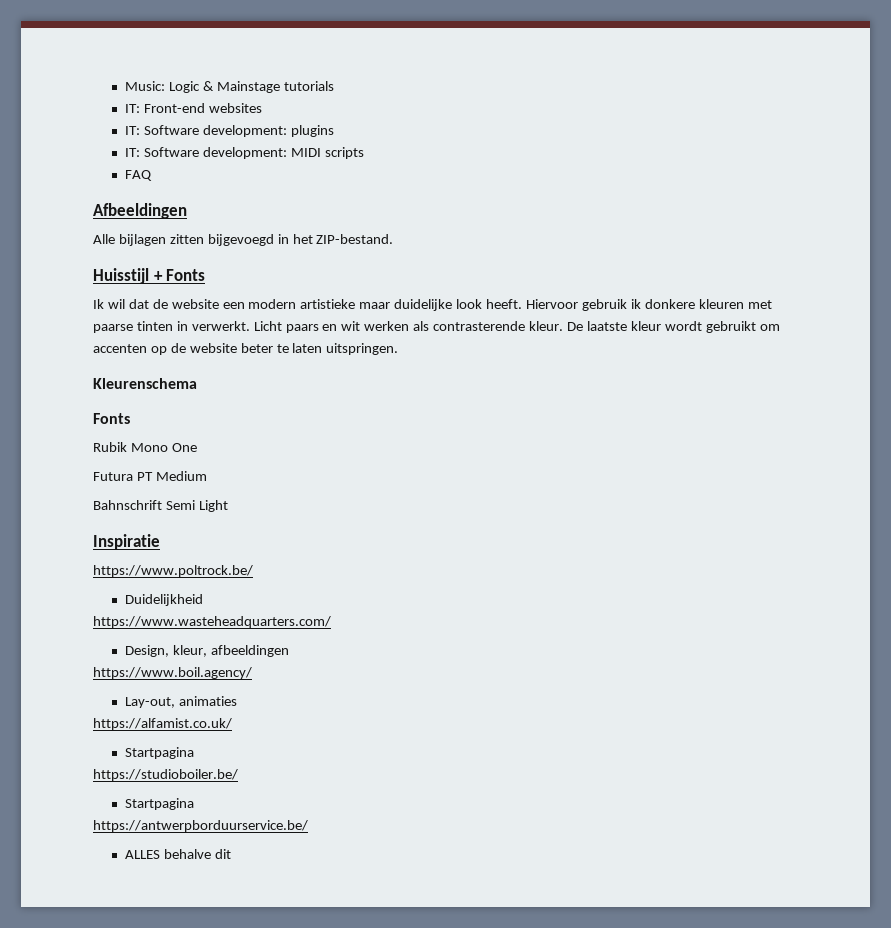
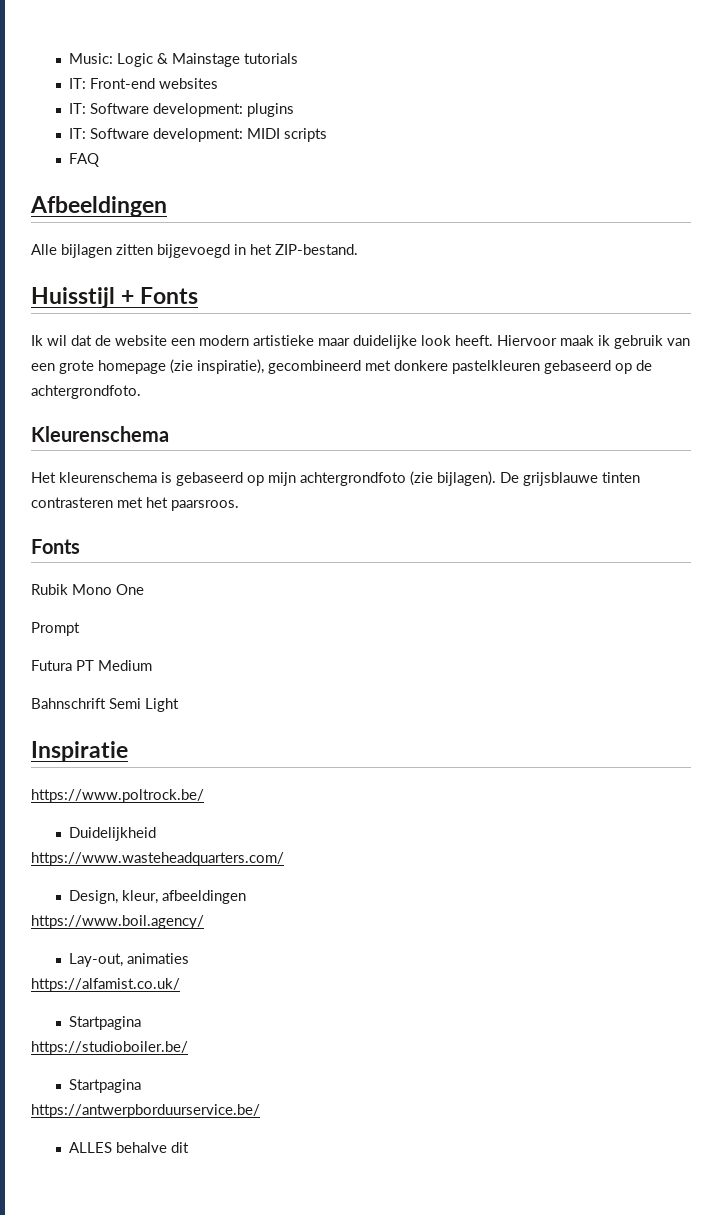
[581,299,772,311] [93,321,780,333] [93,343,399,355] [93,378,197,389] gebruik ik donkere kleuren met paarse tinten in verwerkt. Licht paars en wit werken als contrasterende kleur. De laatste kleur wordt gebruikt om accenten op de website beter te laten uitspringen. // Kleurenschema -> [560,335,690,349] [31,359,652,374] [31,385,141,399] [31,426,169,442] [31,471,640,486] [31,497,239,511] maak ik gebruik van een grote homepage (zie inspiratie), gecombineerd met donkere pastelkleuren gebaseerd op de achtergrondfoto. // Kleurenschema // Het kleurenschema is gebaseerd op mijn achtergrondfoto (zie bijlagen). De grijsblauwe tinten contrasteren met het paarsroos.
(197, 447) none -> [31,622,80,636] // Prompt

